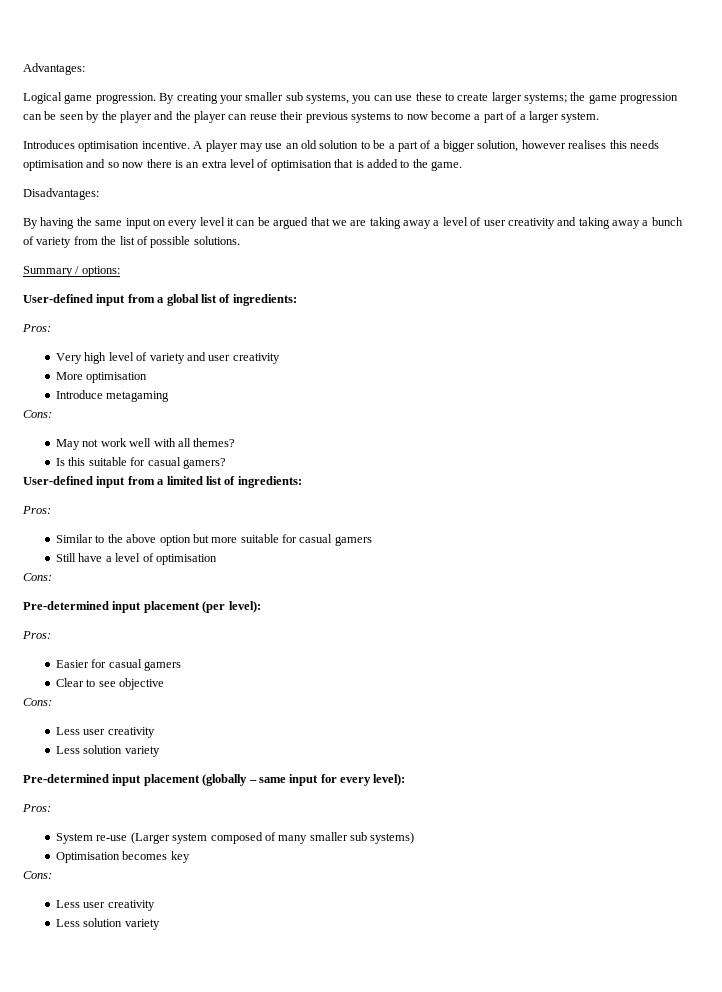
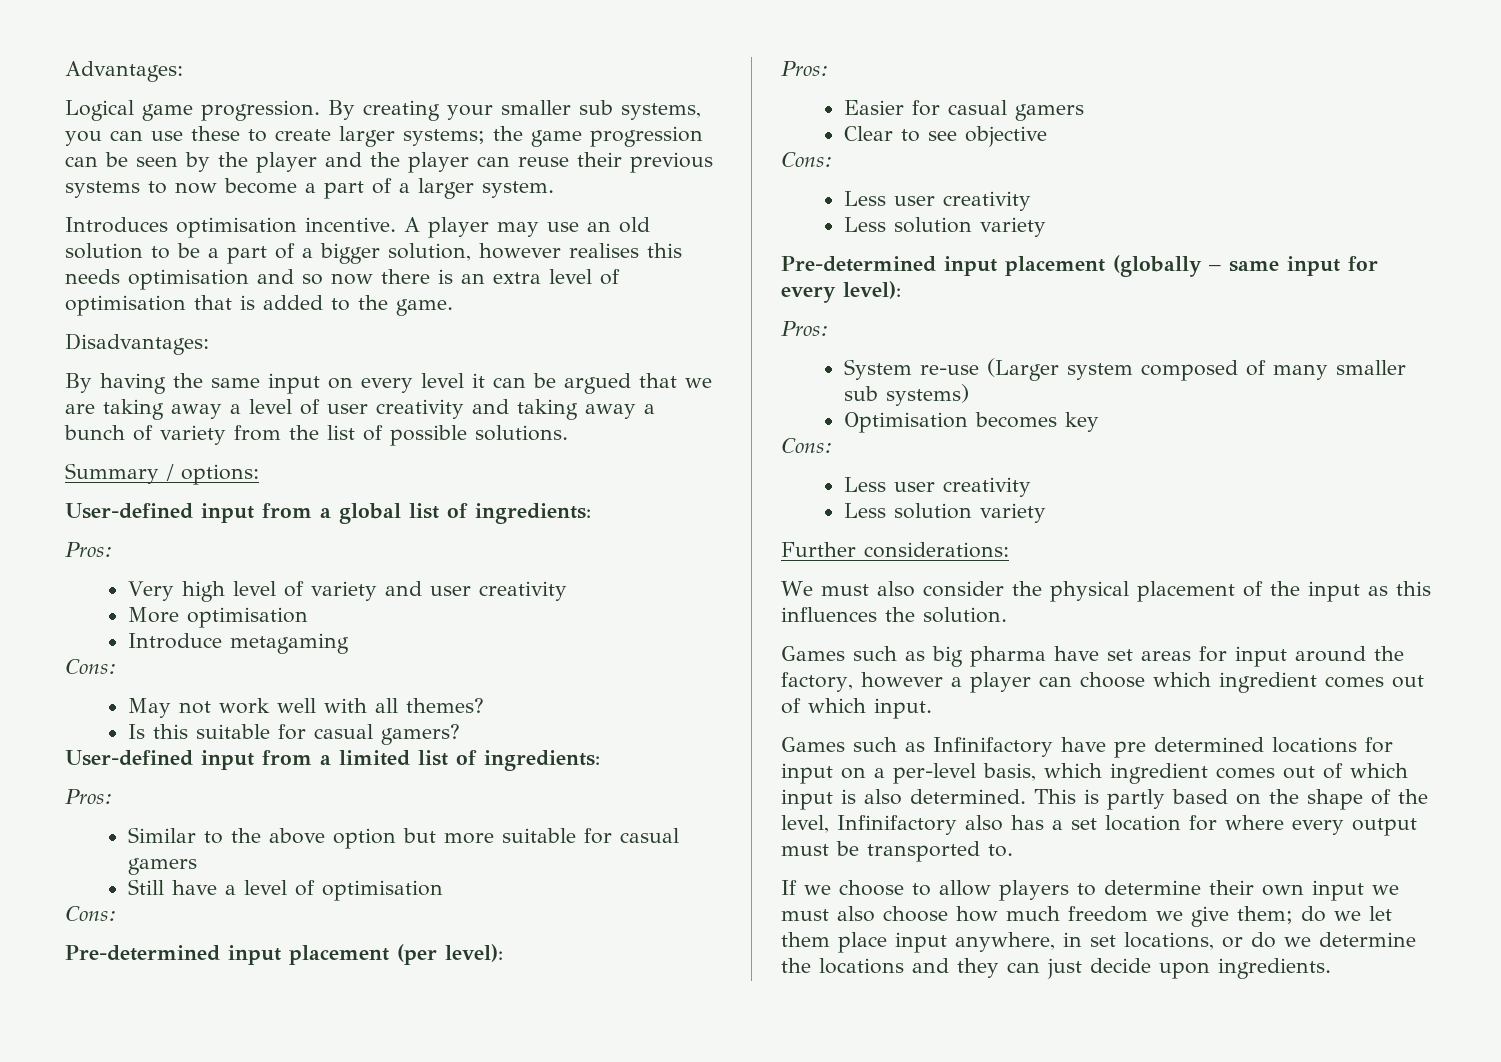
(160, 924) none -> [781,542,1009,558] [781,581,1431,602] [781,607,1007,623] [781,646,1404,667] [781,672,1424,693] [781,698,932,719] [781,737,1393,758] [781,763,1408,784] [781,789,1428,810] [781,815,1417,836] [781,841,1013,862] [781,880,1399,901] [781,906,1392,927] [781,932,1416,953] [781,958,1331,979] // Further considerations: // We must also consider the physical placement of the input as this influences the solution. // Games such as big pharma have set areas for input around the factory, however a player can choose which ingredient comes out of which input. // Games such as Infinifactory have pre determined locations for input on a per-level basis, which ingredient comes out of which input is also determined. This is partly based on the shape of the level, Infinifactory also has a set location for where every output must be transported to. // If we choose to allow players to determine their own input we must also choose how much freedom we give them; do we let them place input anywhere, in set locations, or do we determine the locations and they can just decide upon ingredients.

